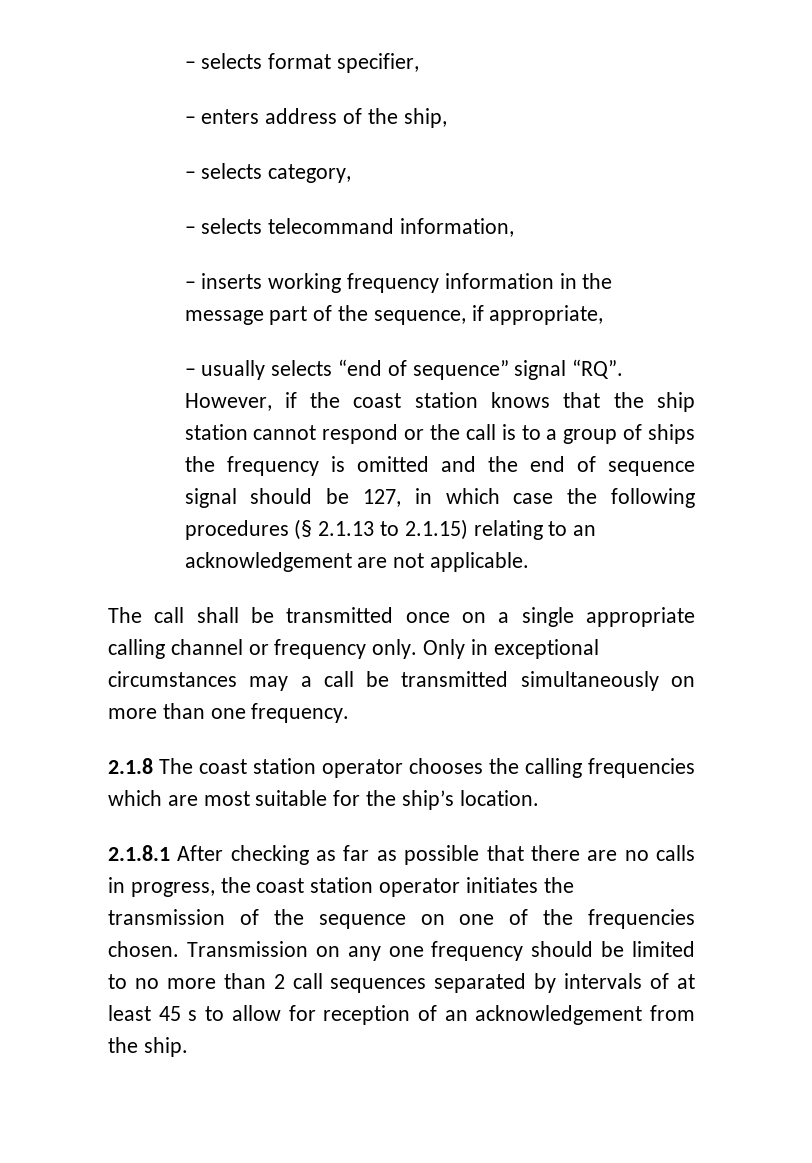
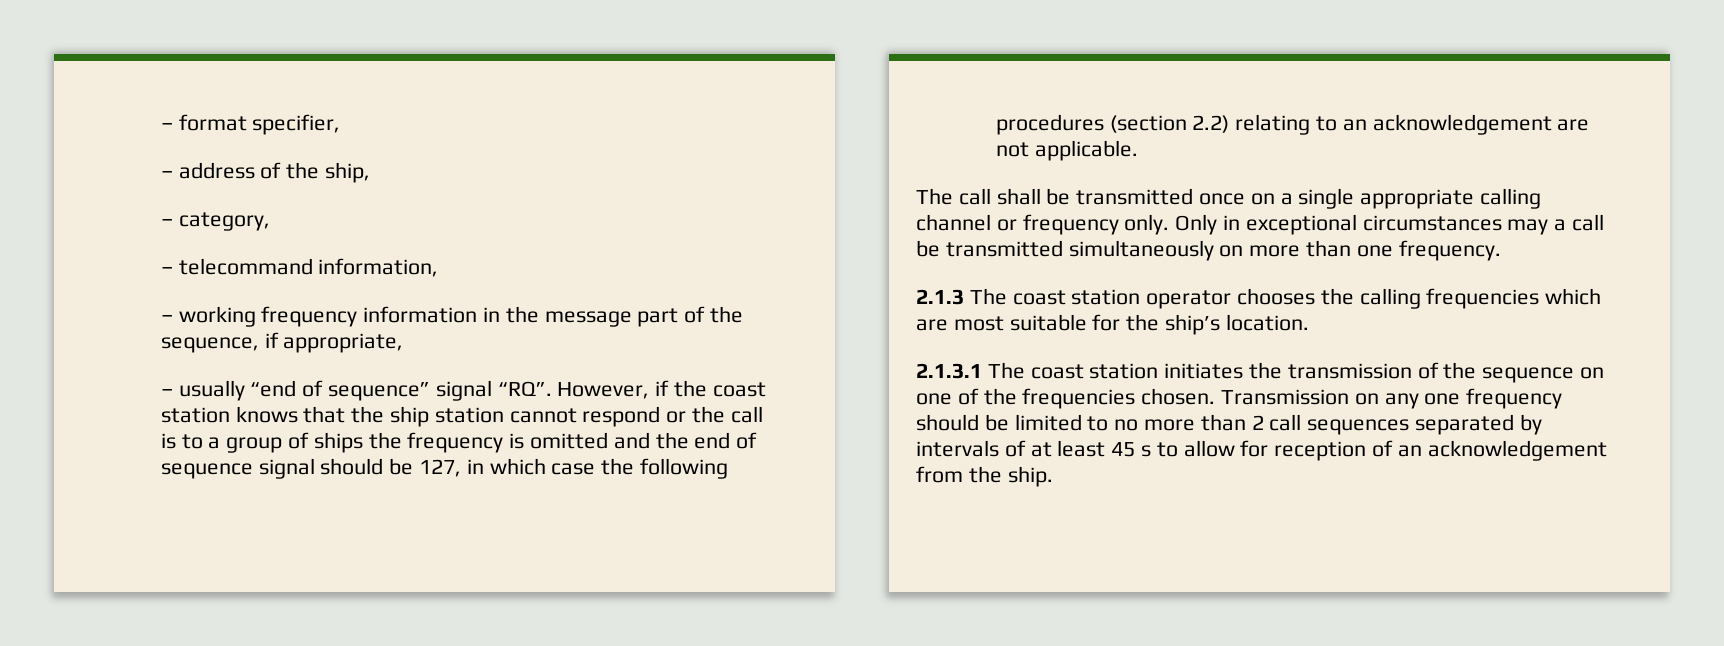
[184,53,263,69] – selects -> [160,123,173,130] –
[201,109,260,124] enters -> (173, 174) none
[201,163,263,179] selects -> (173, 222) none
[201,218,263,234] selects -> (173, 270) none
[201,273,263,289] inserts -> (173, 318) none
[271,360,333,376] selects -> (245, 390) none
[294,519,468,540] (§ 2.1.13 to 2.1.15) -> [1109,115,1230,133] (section 2.2)
[108,758,153,774] 2.1.8 -> [916,289,964,305] 2.1.3
[108,845,696,865] [108,877,461,897] 2.1.8.1 After checking as far as possible that there are no calls in progress, the coast station operator -> [916,362,1159,379] 2.1.3.1 The coast station

